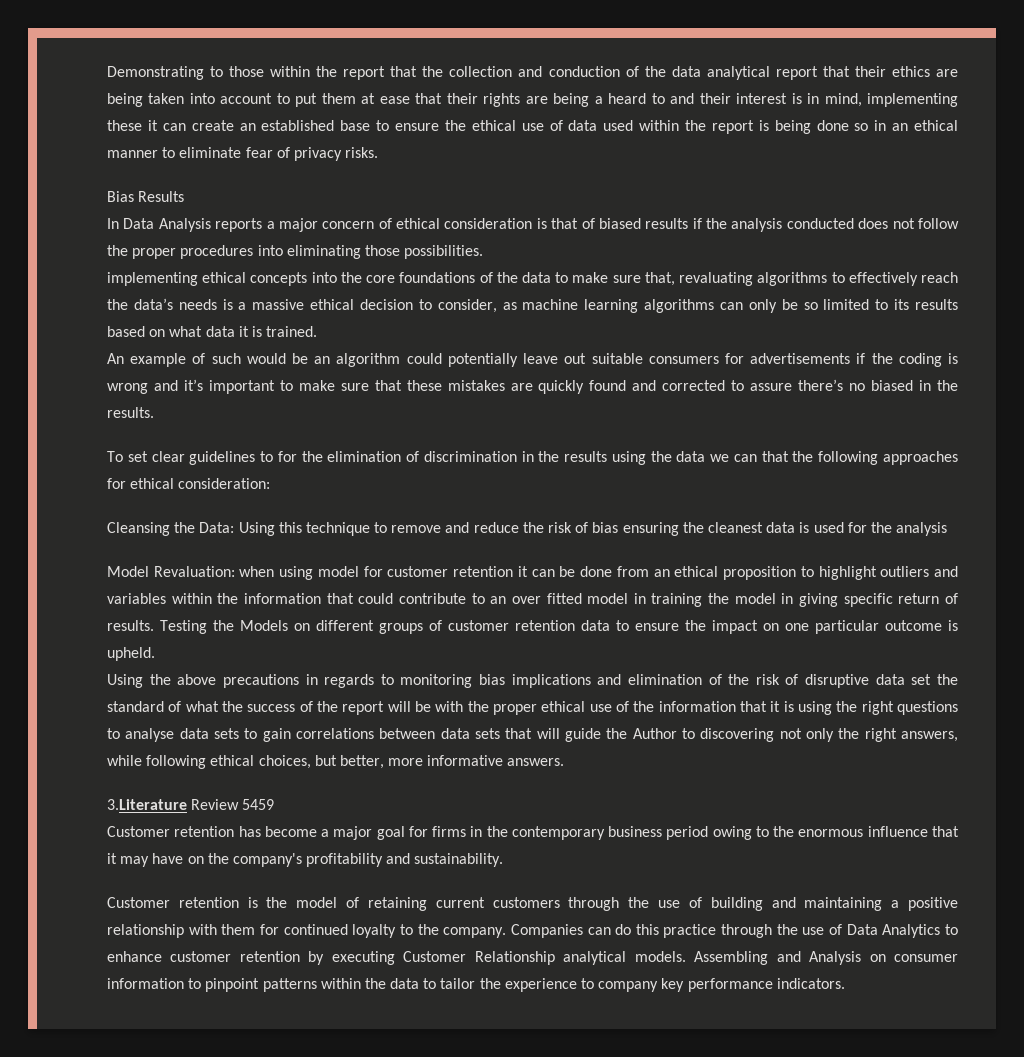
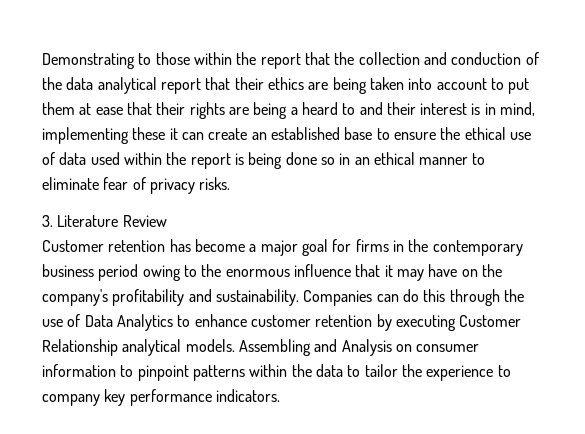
[107,191,185,202] [107,218,960,232] [107,245,484,259] [107,272,958,286] [107,298,959,313] [107,326,318,337] [107,353,959,367] [107,379,959,394] [107,407,154,418] [107,451,959,465] [107,478,271,489] [107,522,948,536] [107,566,958,580] [107,593,958,607] [107,620,958,634] [107,647,155,661] [107,674,959,688] [107,701,959,715] [107,728,959,742] [107,755,565,769] [107,799,187,810] Bias Results // In Data Analysis reports a major concern of ethical consideration is that of biased results if the analysis conducted does not follow the proper procedures into eliminating those possibilities. // implementing ethical concepts into the core foundations of the data to make sure that, revaluating algorithms to effectively reach the data’s needs is a massive ethical decision to consider, as machine learning algorithms can only be so limited to its results based on what data it is trained. // An example of such would be an algorithm could potentially leave out suitable consumers for advertisements if the coding is wrong and it’s important to make sure that these mistakes are quickly found and corrected to assure there’s no biased in the results. // To set clear guidelines to for the elimination of discrimination in the results using the data we can that the following approaches for ethical consideration: // Cleansing the Data: Using this technique to remove and reduce the risk of bias ensuring the cleanest data is used for the analysis // Model Revaluation: when using model for customer retention it can be done from an ethical proposition to highlight outliers and variables within the information that could contribute to an over fitted model in training the model in giving specific return of results. Testing the Models on different groups of customer retention data to ensure the impact on one particular outcome is upheld. // Using the above precautions in regards to monitoring bias implications and elimination of the risk of disruptive data set the standard of what the success of the report will be with the proper ethical use of the information that it is using the right questions to analyse data sets to gain correlations between data sets that will guide the Author to discovering not only the right answers, while following ethical choices, but better, more informative answers. // 3.Literature -> [42,215,119,227] 3. Literature
[242,799,275,810] 5459 -> (167, 221) none
[107,897,959,911] [107,924,507,938] // Customer retention is the model of retaining current customers through the use of building and maintaining a positive relationship with them for continued loyalty to the company. -> (299, 297) none
[663,924,717,938] practice -> (446, 295) none

